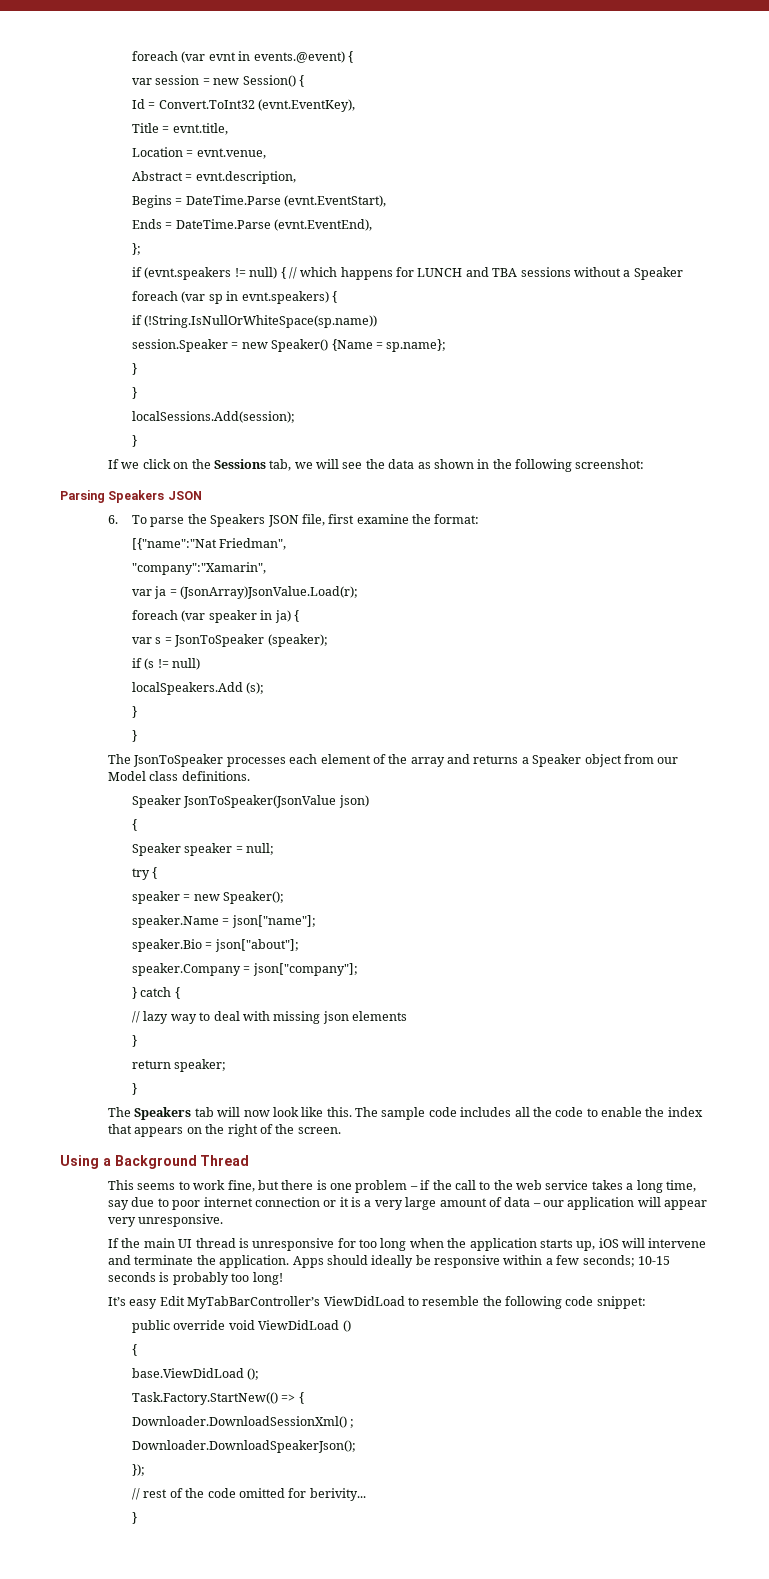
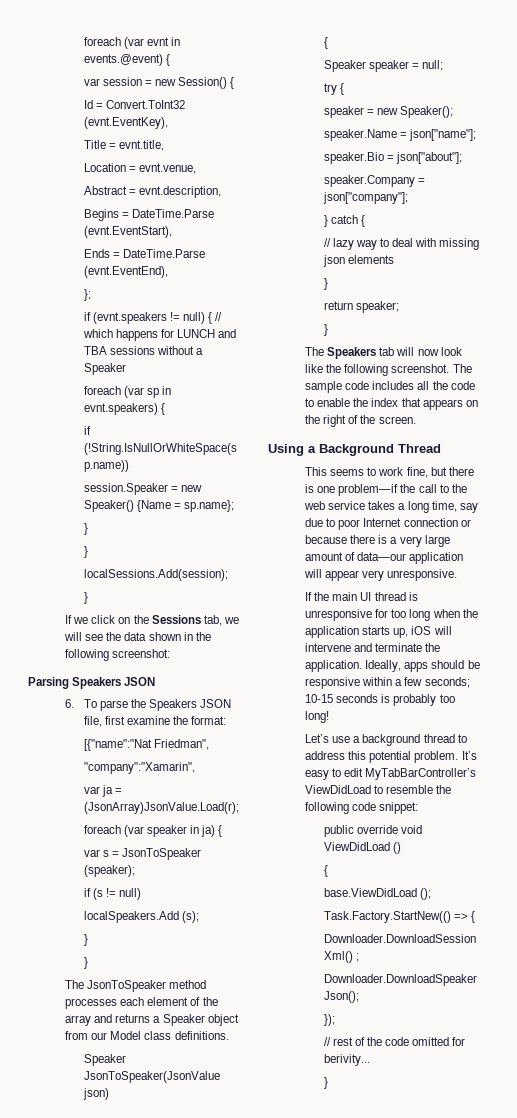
[417,462,431,469] as -> (147, 636) none
(224, 760) none -> [169,980,207,989] method
[326,1107,352,1117] this. -> [326,364,450,376] the following screenshot.
[355,1180,431,1193] problem – if -> [338,484,399,496] problem—if
[203,1197,253,1207] internet -> [363,518,402,527] Internet
[339,1197,349,1207] it -> [305,535,376,544] because there
[504,1197,565,1207] data – our -> [357,552,407,561] data—our
[292,1255,414,1268] Apps should ideally -> [365,660,465,672] Ideally, apps should
[108,1296,185,1309] It’s easy Edit -> [305,734,467,746] [305,751,477,763] [305,768,364,780] Let’s use a background thread to address this potential problem. It’s easy to edit

